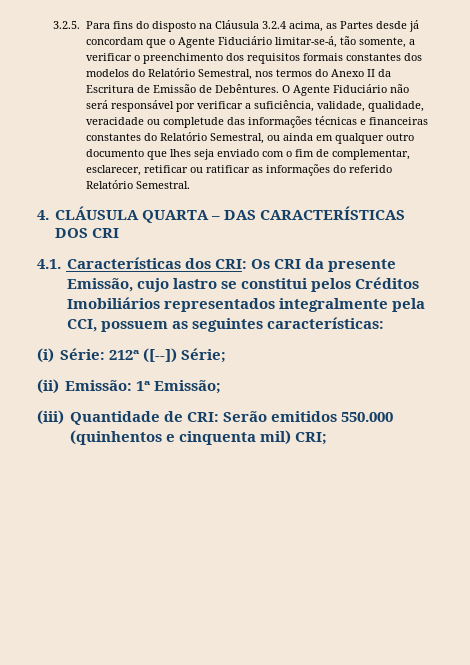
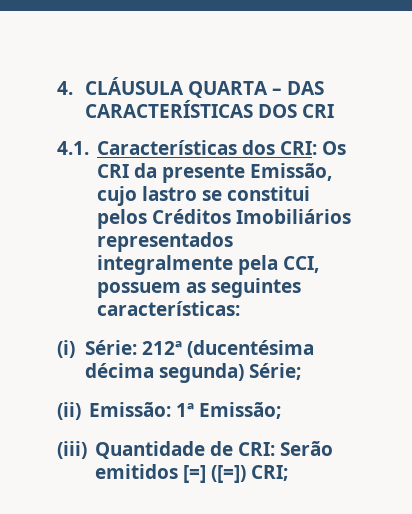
[53,20,419,32] [85,36,415,48] [85,53,422,64] [85,68,391,80] [85,84,409,96] [85,100,424,112] [85,116,428,128] [85,132,414,144] [85,149,410,160] [85,164,392,176] [85,180,190,189] 3.2.5. Para fins do disposto na Cláusula 3.2.4 acima, as Partes desde já concordam que o Agente Fiduciário limitar-se-á, tão somente, a verificar o preenchimento dos requisitos formais constantes dos modelos do Relatório Semestral, nos termos do Anexo II da Escritura de Emissão de Debêntures. O Agente Fiduciário não será responsável por verificar a suficiência, validade, qualidade, veracidade ou completude das informações técnicas e financeiras constantes do Relatório Semestral, ou ainda em qualquer outro documento que lhes seja enviado com o fim de complementar, esclarecer, retificar ou ratificar as informações do referido Relatório Semestral. // -> (57, 88) none
[142,348,177,363] ([--]) -> [187,340,315,358] [84,363,245,383] (ducentésima décima segunda)
[340,412,393,422] [69,430,291,445] 550.000 (quinhentos e cinquenta mil) -> [183,465,247,483] [=] ([=])

